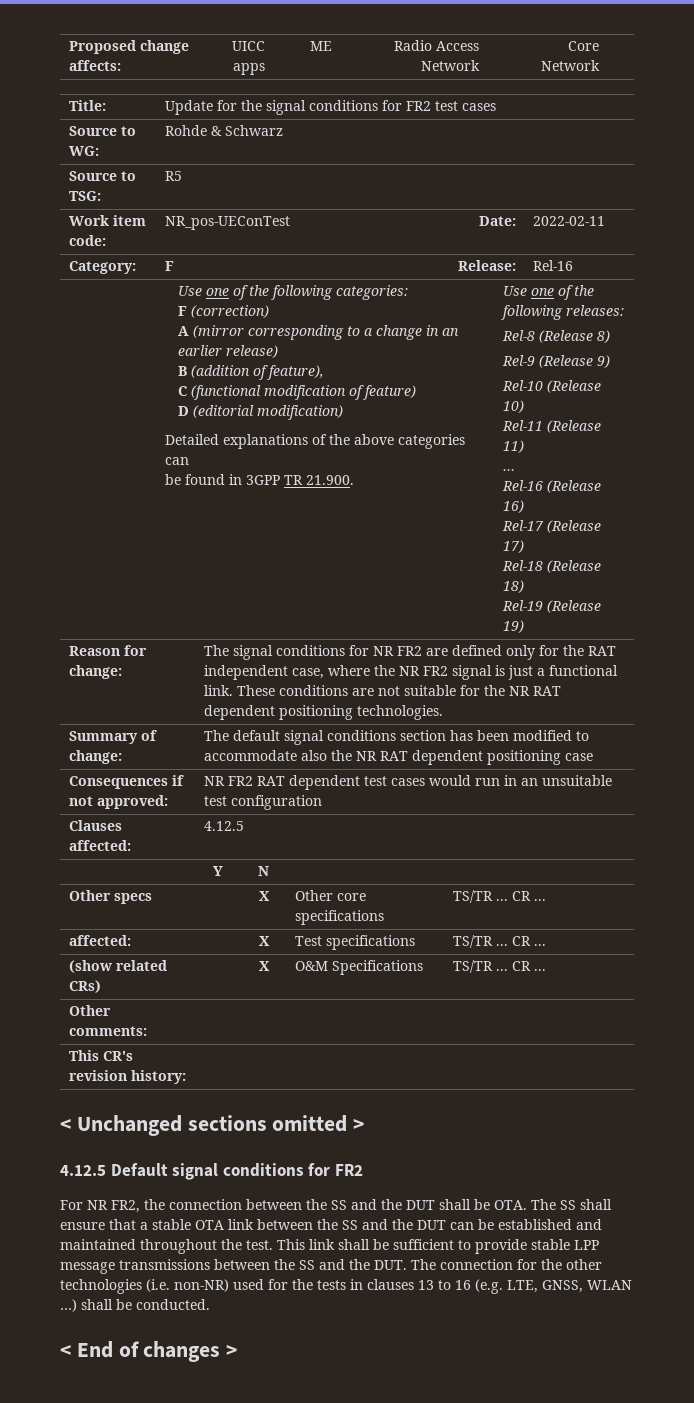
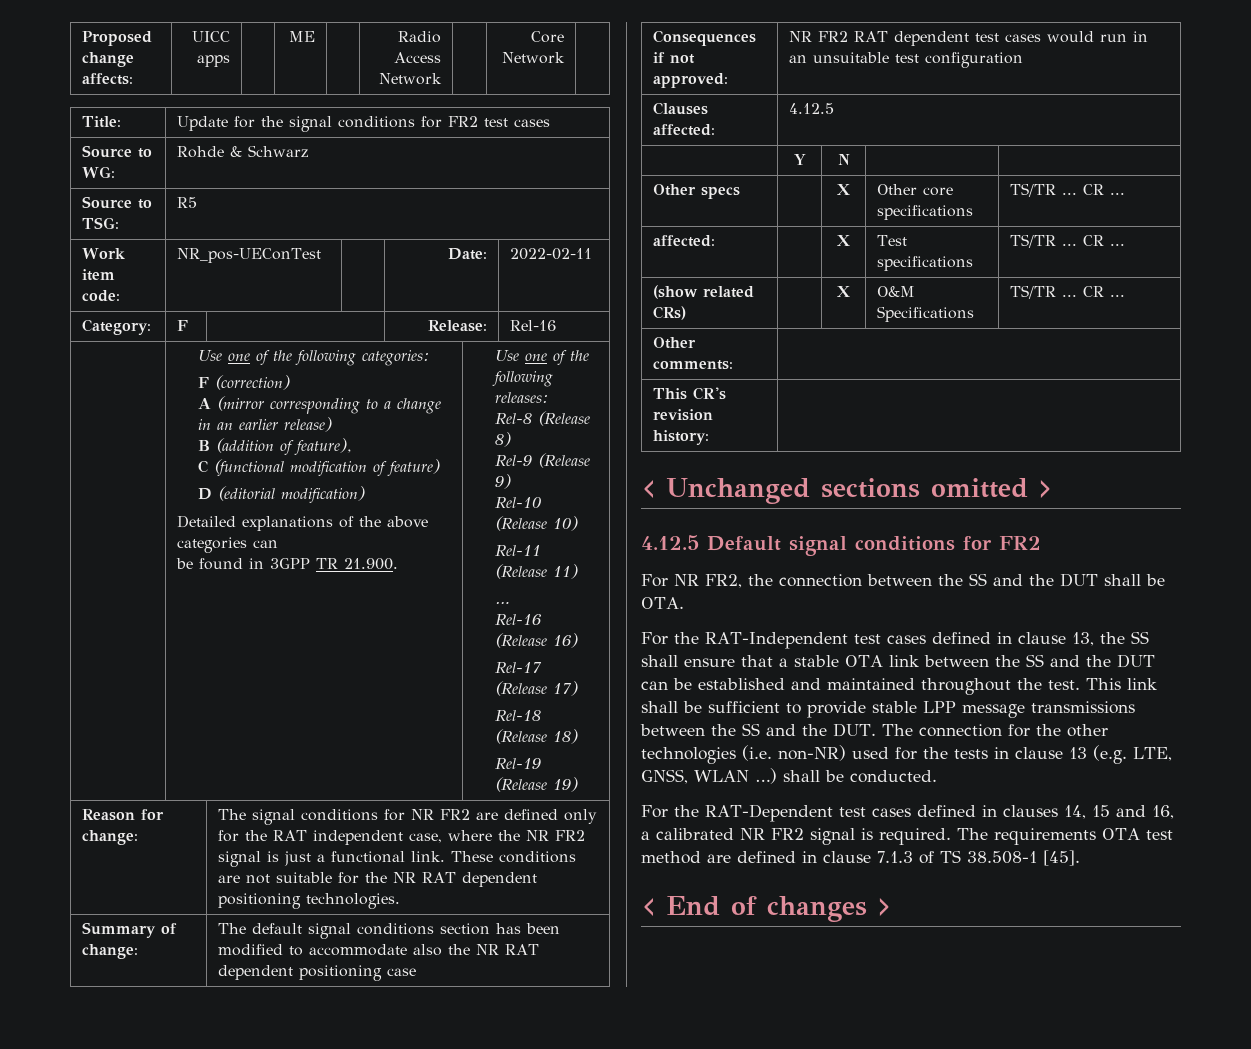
[531,1199,556,1210] The -> [641,632,1125,649] // For the RAT-Independent test cases defined in clause 13, the
[367,1279,471,1290] clauses 13 to 16 -> [1015,747,1087,759] clause 13
(210, 1304) none -> [641,804,1174,822] [641,828,1173,845] [641,850,1080,866] // For the RAT-Dependent test cases defined in clauses 14, 15 and 16, a calibrated NR FR2 signal is required. The requirements OTA test method are defined in clause 7.1.3 of TS 38.508-1 [45].

